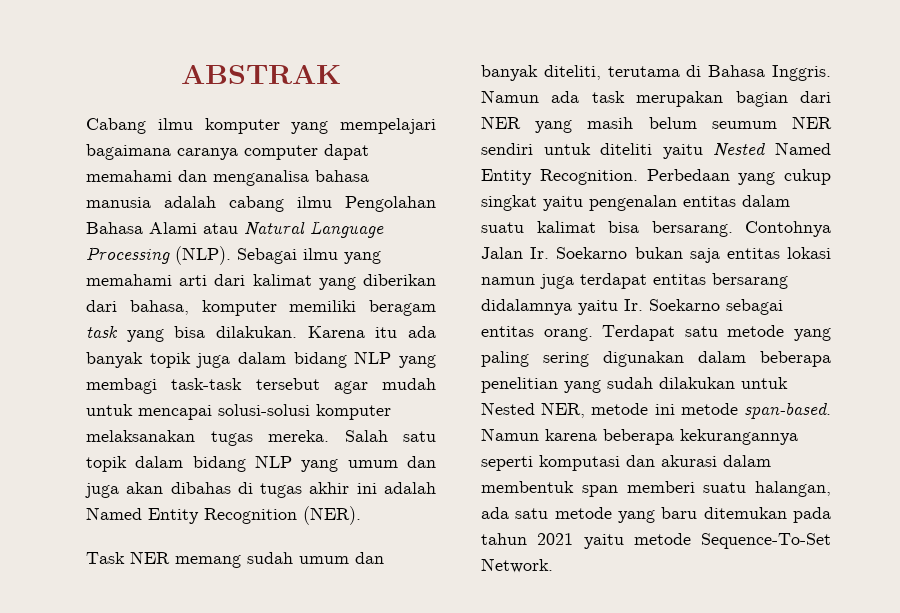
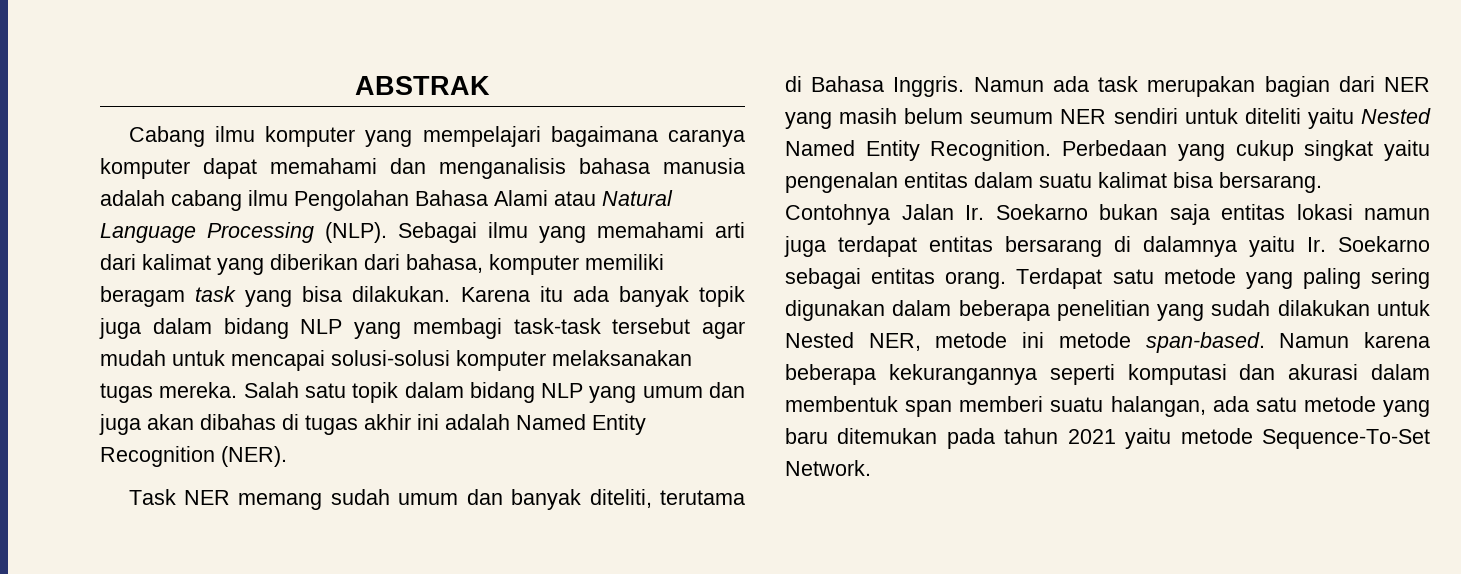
[244,145,318,160] computer -> [100,158,190,179] komputer
[213,170,309,186] menganalisa -> [439,158,566,179] menganalisis
[481,299,572,315] didalamnya -> [1114,236,1237,257] di dalamnya

